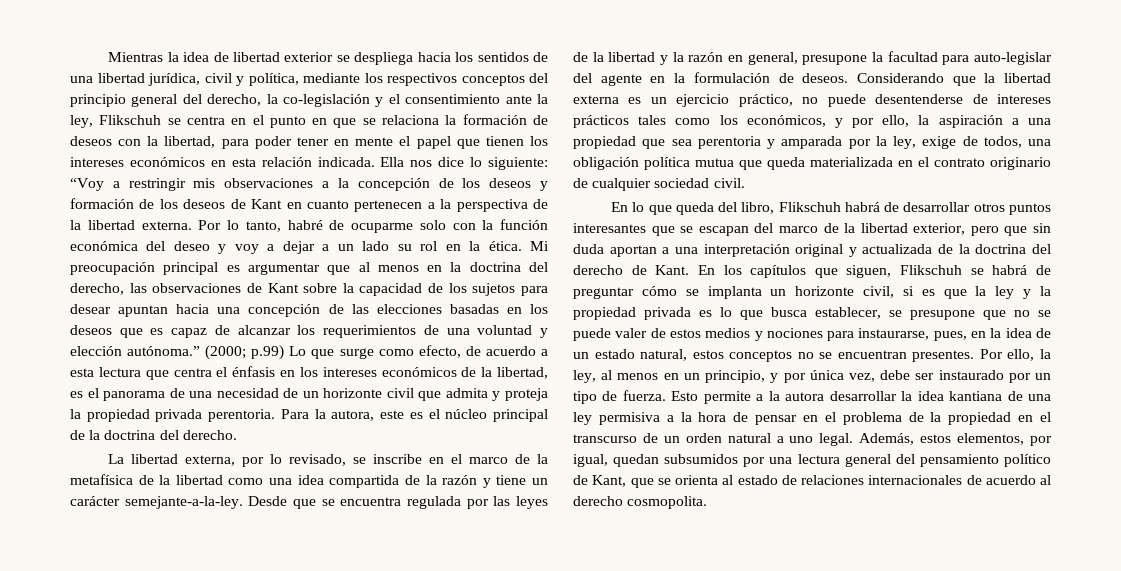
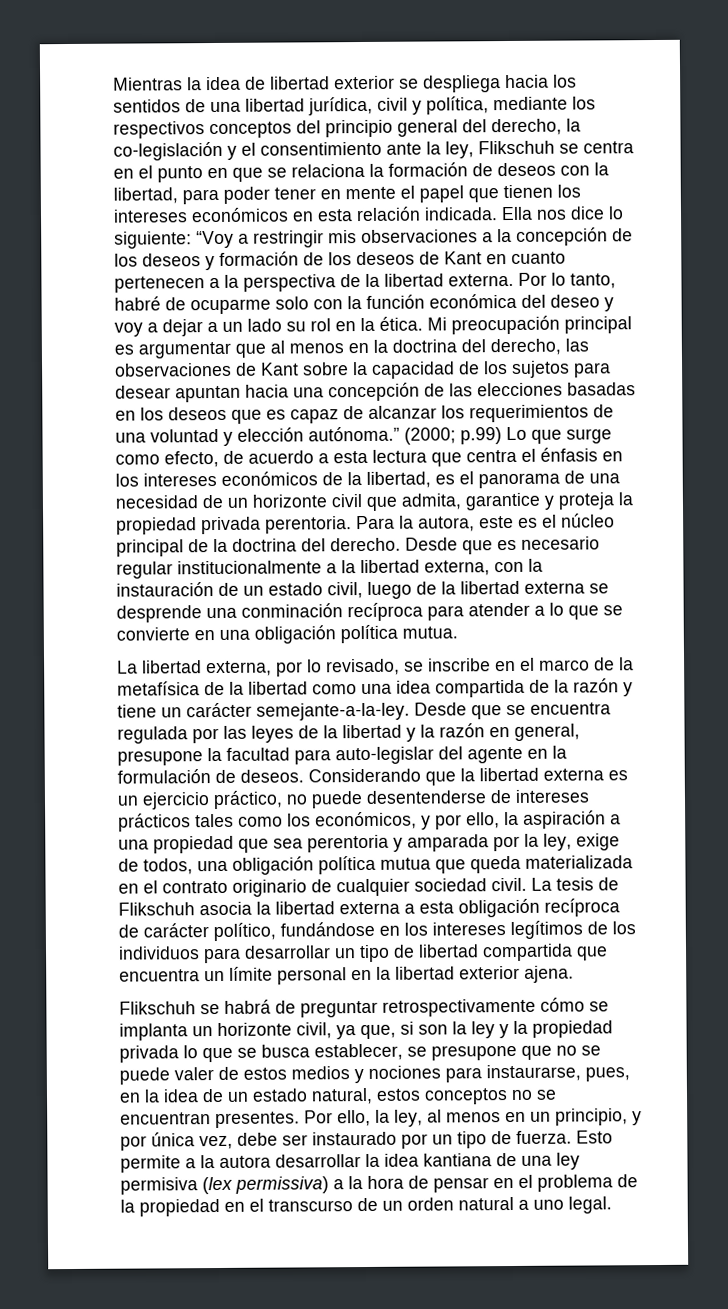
[445,388,488,398] admita -> [401,492,541,511] admita, garantice
(237, 435) none -> [405,536,600,555] [116,558,543,579] [116,580,609,599] [116,602,623,623] [116,624,458,644] Desde que es necesario regular institucionalmente a la libertad externa, con la instauración de un estado civil, luego de la libertad externa se desprende una conminación recíproca para atender a lo que se convierte en una obligación política mutua.
[611,202,1051,215] [573,223,1051,236] [573,244,1051,257] [573,265,892,278] // En lo que queda del libro, Flikschuh habrá de desarrollar otros puntos interesantes que se escapan del marco de la libertad exterior, pero que sin duda aportan a una interpretación original y actualizada de la doctrina del derecho de Kant. En los capítulos que siguen, -> [531,877,619,891] [118,898,620,918] [118,920,636,942] [118,943,608,964] [119,965,574,985] La tesis de Flikschuh asocia la libertad externa a esta obligación recíproca de carácter político, fundándose en los intereses legítimos de los individuos para desarrollar un tipo de libertad compartida que encuentra un límite personal en la libertad exterior ajena. //
(634, 293) none -> [382,998,536,1017] retrospectivamente
[902,286,967,299] si es que -> [336,1021,448,1040] ya que, si son
[699,307,763,320] es lo que -> [183,1045,257,1063] lo que se
(660, 418) none -> [202,1176,329,1195] (lex permissiva)
[859,433,1052,446] [573,454,1051,467] [573,475,1051,488] [573,496,708,509] Además, estos elementos, por igual, quedan subsumidos por una lectura general del pensamiento político de Kant, que se orienta al estado de relaciones internacionales de acuerdo al derecho cosmopolita. -> (612, 1205) none

